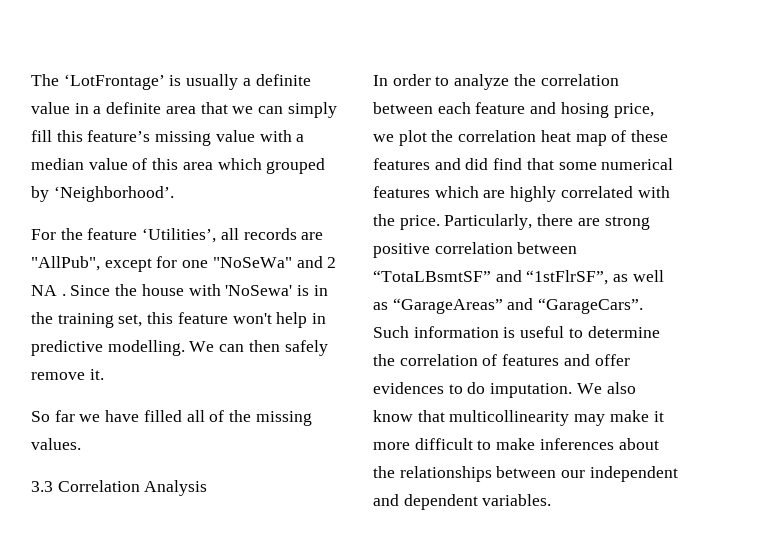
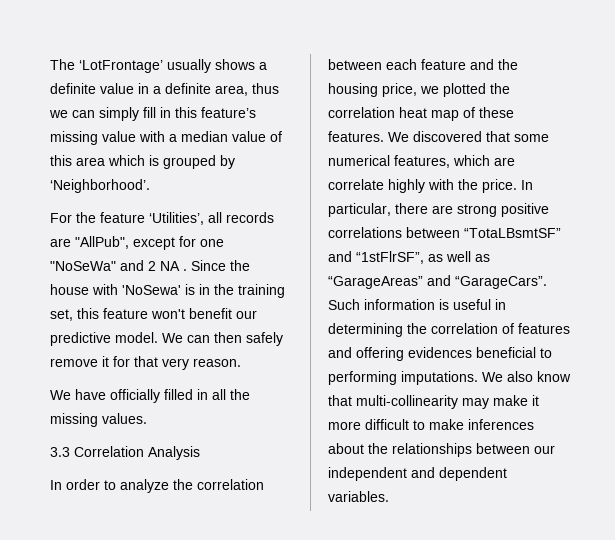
[169,74,239,90] is usually -> [167,59,255,73] usually shows
[165,102,228,114] area that -> [215,83,279,96] area, thus
(52, 136) none -> [160,107,171,118] in
(262, 164) none -> [149,155,159,166] is
[276,312,327,328] [31,340,185,356] help in predictive modelling. -> [189,308,257,319] [50,332,158,346] benefit our predictive model.
[89,369,104,380] [31,410,225,422] it. // So far we have filled all of -> [102,356,241,370] [50,389,226,403] it for that very reason. // We have officially filled in all
[560,102,609,118] hosing -> [498,59,518,70] [328,83,378,97] the housing
[398,130,427,146] plot -> [443,83,486,97] plotted
[373,158,523,170] features and did find -> [328,131,482,142] features. We discovered
[373,186,430,198] features -> [394,155,450,168] features,
[510,186,633,202] highly correlated -> [328,179,425,193] correlate highly
[444,214,533,230] Particularly, -> [521,180,533,190] [328,203,391,217] In particular,
[434,242,513,254] correlation -> [328,227,402,238] correlations
[568,326,660,338] to determine -> [495,299,506,310] [328,323,403,337] in determining
[594,354,630,366] [373,382,573,398] offer evidences to do imputation. -> [356,347,552,361] [328,371,478,385] offering evidences beneficial to performing imputations.
[449,410,570,426] multicollinearity -> [356,395,458,409] multi-collinearity

